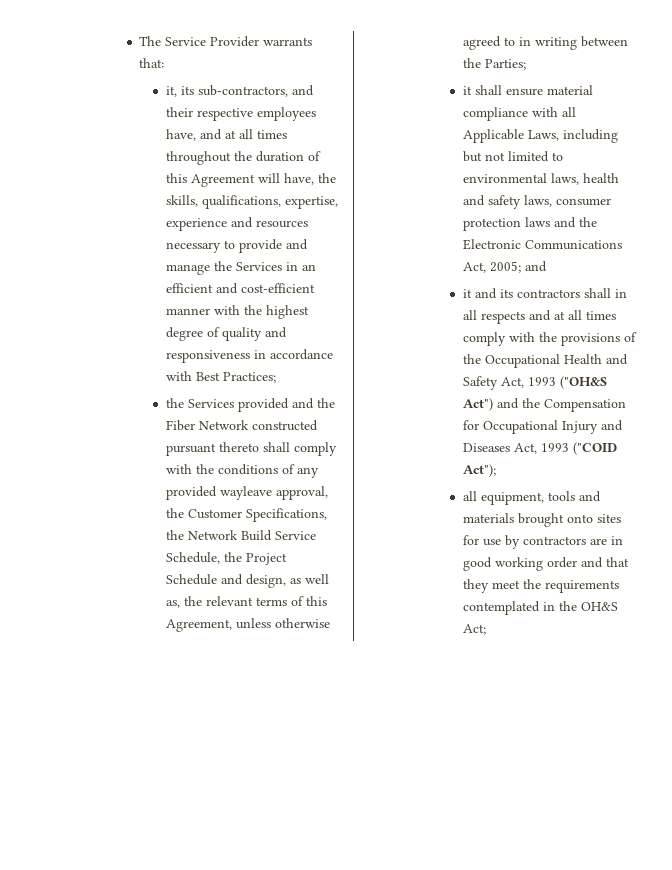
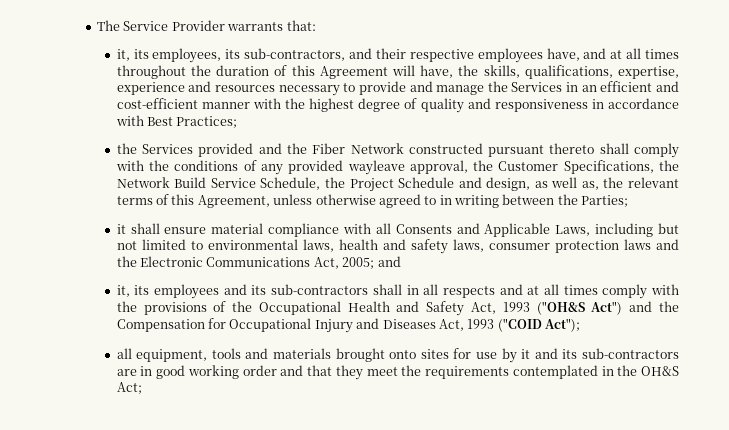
(194, 90) none -> [152,48,241,63] employees, its
(576, 112) none -> [395,223,480,234] Consents and
[462,288,580,299] it and its contractors -> [116,284,369,299] it, its employees and its sub-contractors
[522,536,586,545] contractors -> [521,348,679,359] it and its sub-contractors

